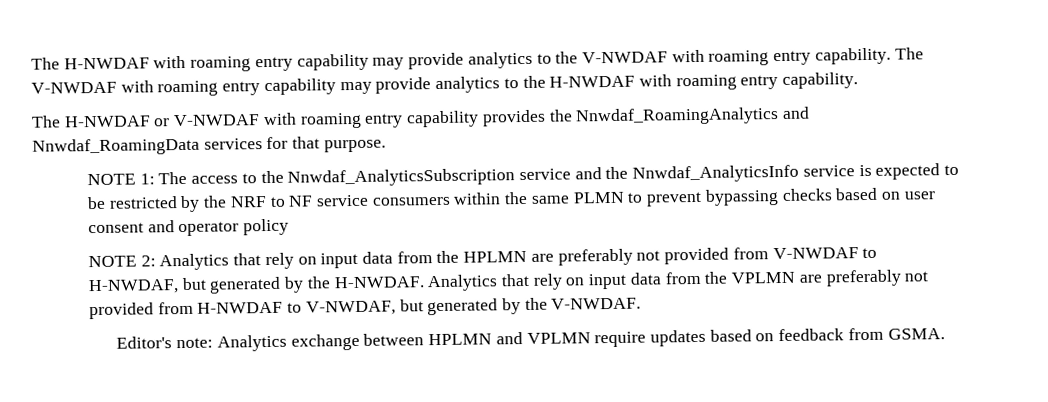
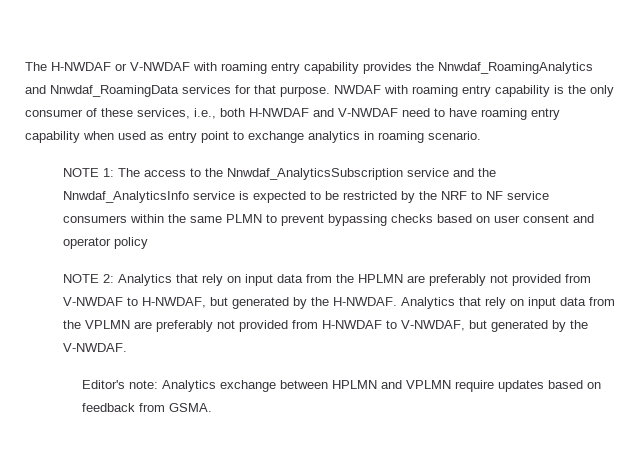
[31,47,924,72] [31,72,859,97] [31,115,151,128] The H-NWDAF with roaming entry capability may provide analytics to the V-NWDAF with roaming entry capability. The V-NWDAF with roaming entry capability may provide analytics to the H-NWDAF with roaming entry capability. // The H-NWDAF -> [25,62,111,71] The H-NWDAF
(386, 146) none -> [334,85,614,97] [25,108,560,120] [25,131,481,143] NWDAF with roaming entry capability is the only consumer of these services, i.e., both H-NWDAF and V-NWDAF need to have roaming entry capability when used as entry point to exchange analytics in roaming scenario.

